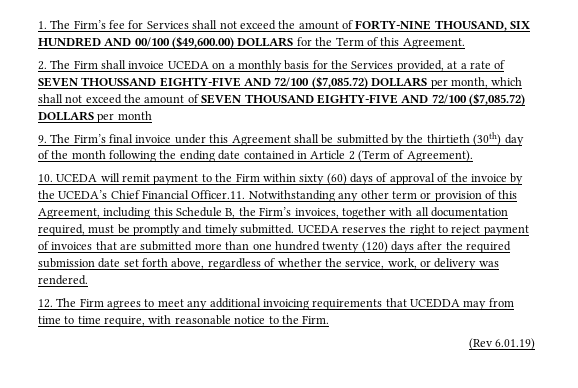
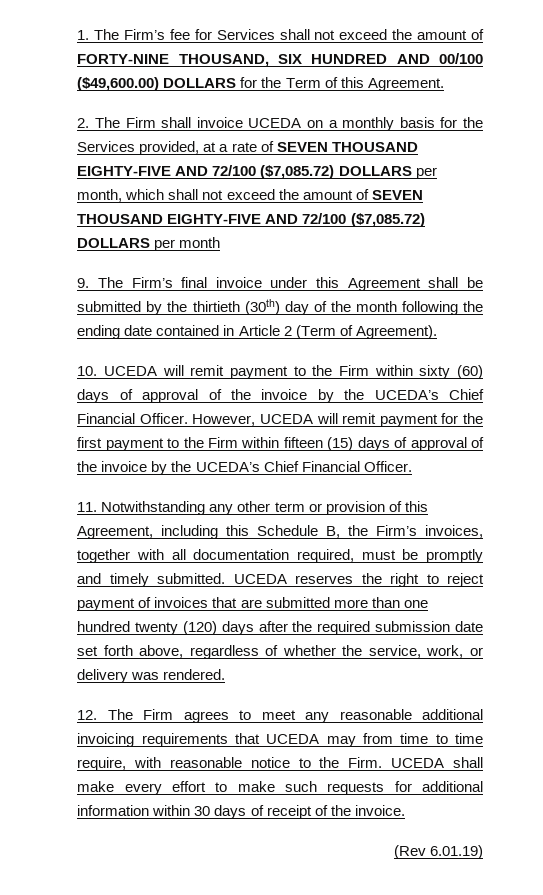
[81,77,157,86] THOUSSAND -> [331,142,418,152] THOUSAND
[191,190,246,199] Officer.11. -> [139,413,483,427] [77,437,485,451] [77,461,412,475] [77,502,98,512] Officer. However, UCEDA will remit payment for the first payment to the Firm within fifteen (15) days of approval of the invoice by the UCEDA’s Chief Financial Officer. // 11.
(208, 305) none -> [339,709,412,720] reasonable
[409,298,460,308] UCEDDA -> [266,734,320,744] UCEDA
(330, 319) none -> [391,757,483,768] [77,781,483,795] [77,805,405,819] UCEDA shall make every effort to make such requests for additional information within 30 days of receipt of the invoice.

